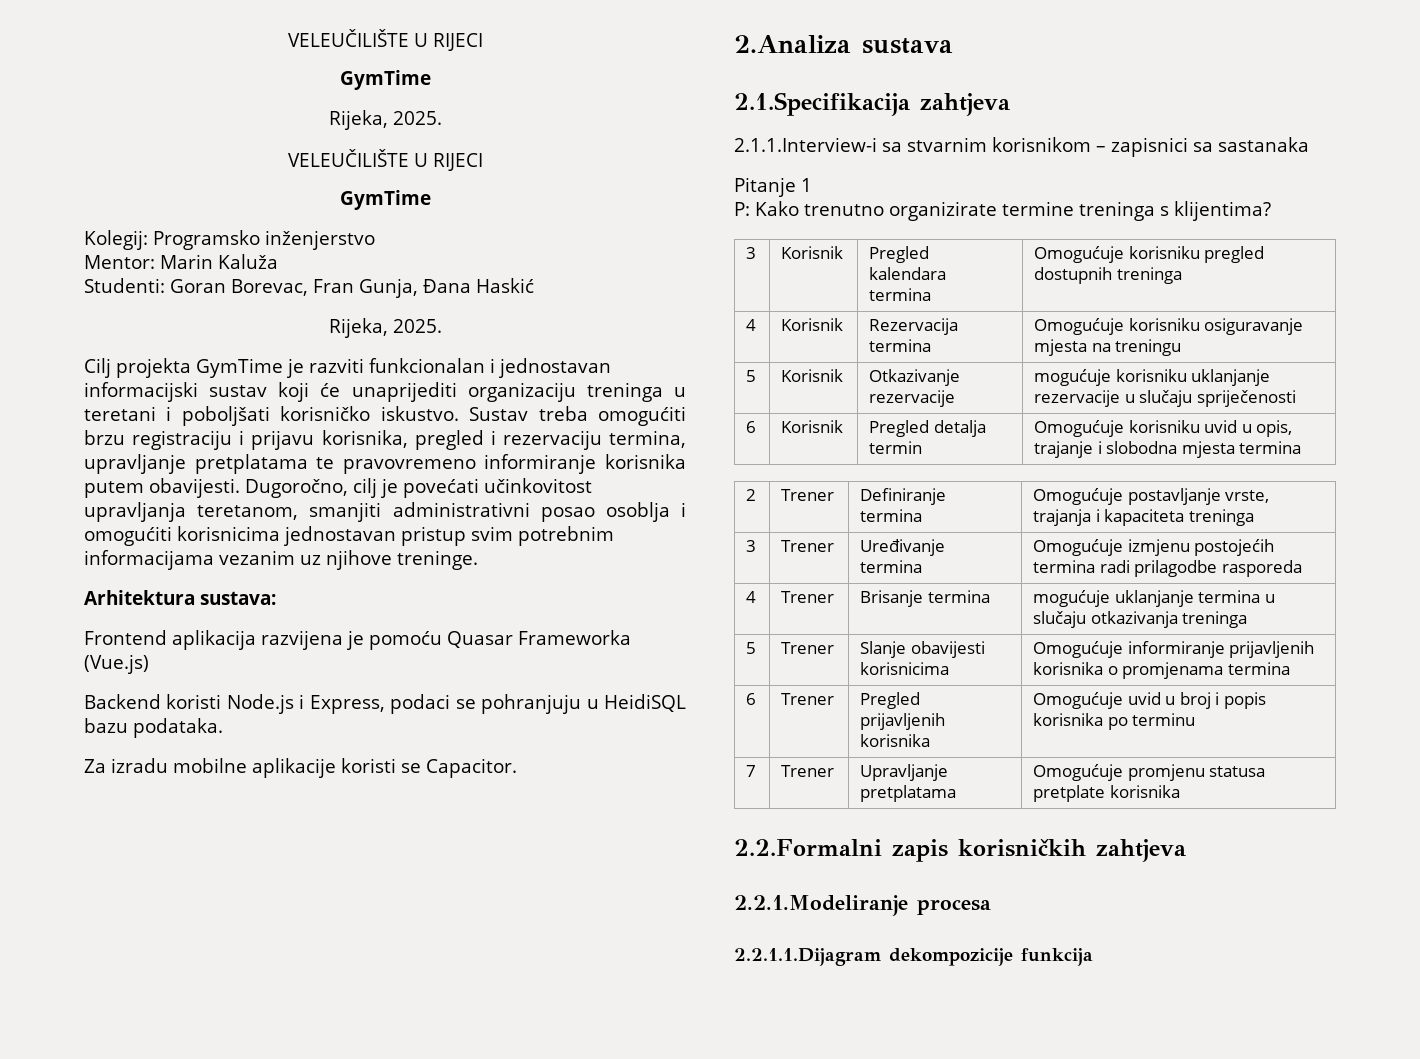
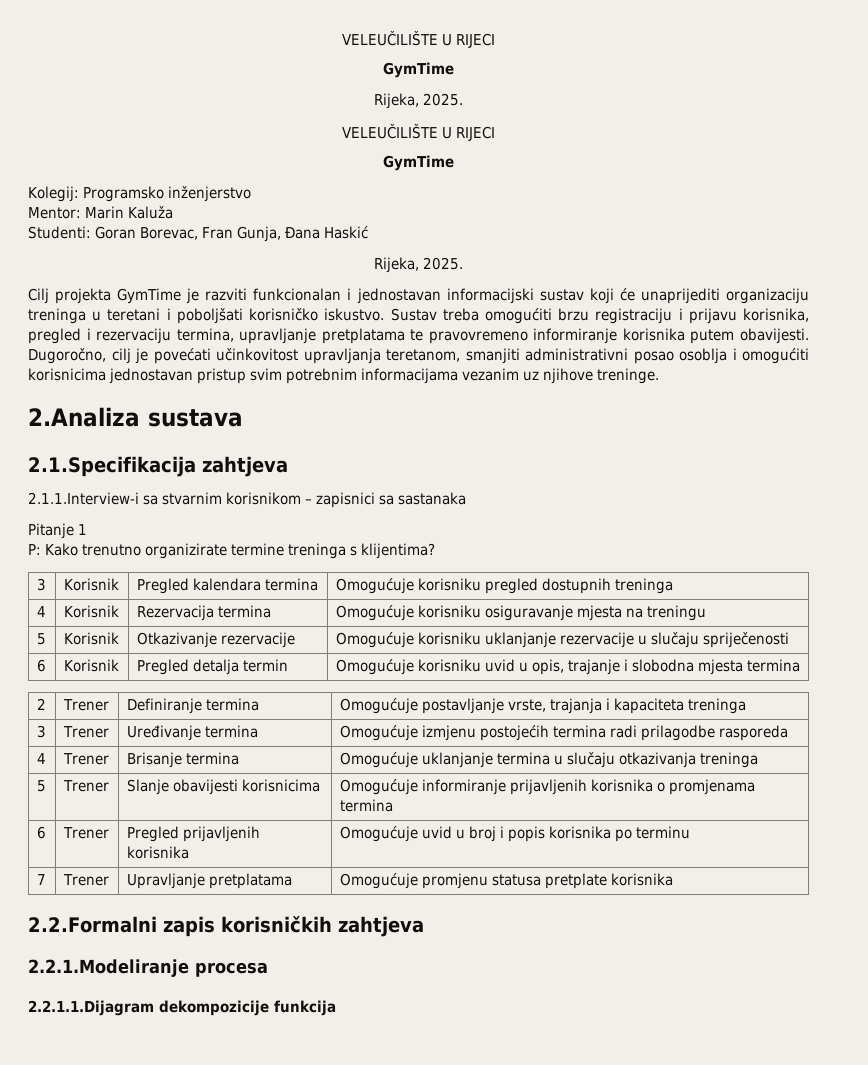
[84,590,276,605] [84,630,631,650] [84,654,149,674] [84,694,687,714] [84,718,223,738] [84,758,517,778] // Arhitektura sustava: // Frontend aplikacija razvijena je pomoću Quasar Frameworka (Vue.js) // Backend koristi Node.js i Express, podaci se pohranjuju u HeidiSQL bazu podataka. // Za izradu mobilne aplikacije koristi se Capacitor. -> (660, 376) none
[1034,369,1112,386] mogućuje -> [335,632,414,648] Omogućuje
[1033,590,1111,607] mogućuje -> [339,752,418,768] Omogućuje

